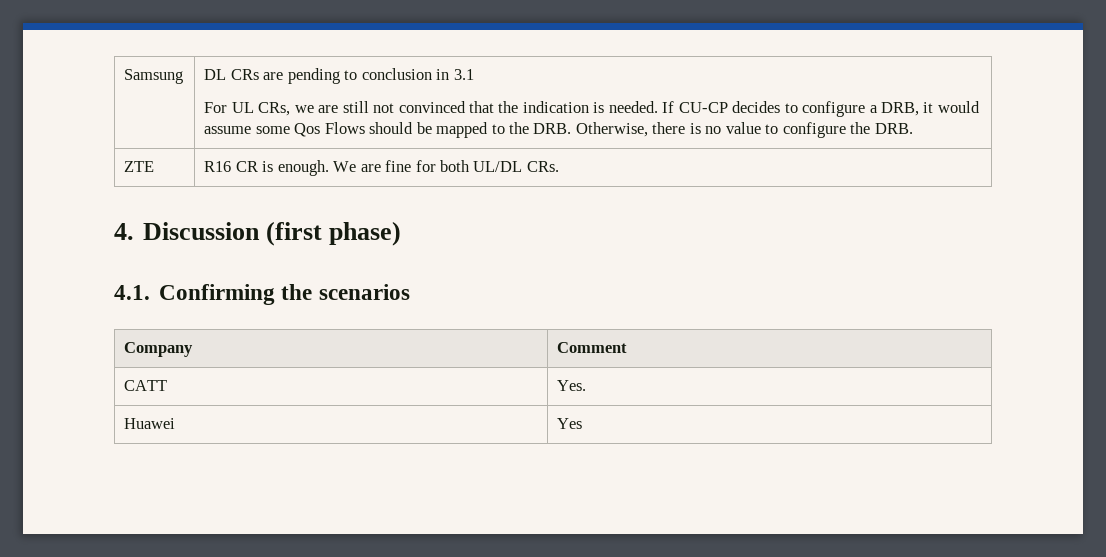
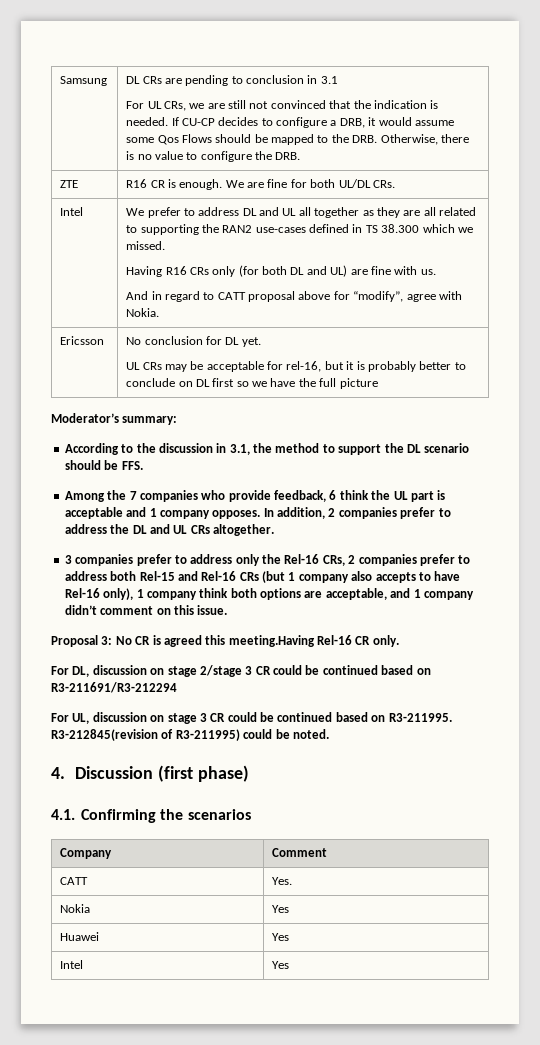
(559, 166) none -> [60,207,84,216] [126,207,477,218] [126,224,473,235] [126,241,166,250] [126,265,436,277] [126,291,462,302] [126,308,160,317] [60,336,105,345] [126,336,261,347] [126,361,466,372] [126,378,378,389] [51,413,178,425] [64,443,470,455] [64,460,143,470] [64,490,446,502] [64,507,451,519] [64,524,274,536] [64,554,471,566] [64,571,461,583] [64,588,474,600] [64,605,228,615] [51,635,399,647] [51,665,431,677] [51,682,177,693] [51,712,452,724] [51,729,329,741] // Intel | We prefer to address DL and UL all together as they are all related to supporting the RAN2 use-cases defined in TS 38.300 which we missed. // Having R16 CRs only (for both DL and UL) are fine with us. // And in regard to CATT proposal above for “modify”, agree with Nokia. // Ericsson | No conclusion for DL yet. // UL CRs may be acceptable for rel-16, but it is probably better to conclude on DL first so we have the full picture // Moderator’s summary: // According to the discussion in 3.1, the method to support the DL scenario should be FFS. // Among the 7 companies who provide feedback, 6 think the UL part is acceptable and 1 company opposes. In addition, 2 companies prefer to address the DL and UL CRs altogether. // 3 companies prefer to address only the Rel-16 CRs, 2 companies prefer to address both Rel-15 and Rel-16 CRs (but 1 company also accepts to have Rel-16 only), 1 company think both options are acceptable, and 1 company didn’t comment on this issue. // Proposal 3: No CR is agreed this meeting.Having Rel-16 CR only. // For DL, discussion on stage 2/stage 3 CR could be continued based on R3-211691/R3-212294 // For UL, discussion on stage 3 CR could be continued based on R3-211995. R3-212845(revision of R3-211995) could be noted.
(587, 385) none -> [60,904,91,913] [272,905,290,913] // Nokia | Yes
(583, 423) none -> [60,960,84,969] [272,961,290,969] // Intel | Yes

